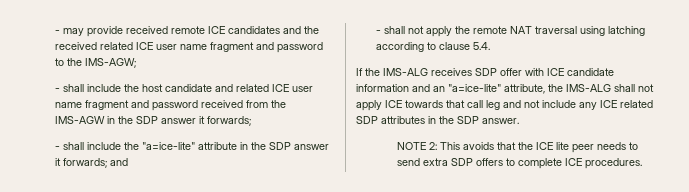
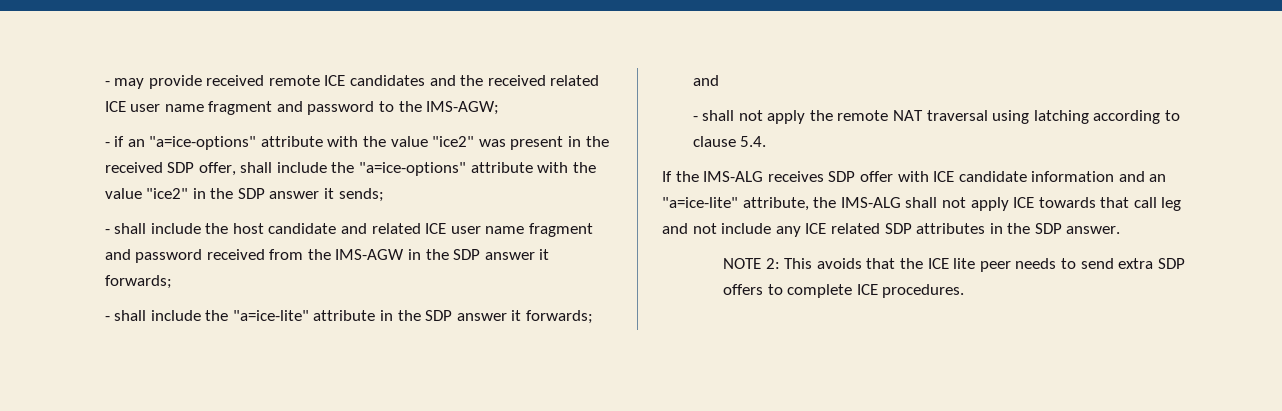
(137, 63) none -> [104,136,609,150] [104,162,596,176] [104,188,384,202] // - if an "a=ice-options" attribute with the value "ice2" was present in the received SDP offer, shall include the "a=ice-options" attribute with the value "ice2" in the SDP answer it sends;

